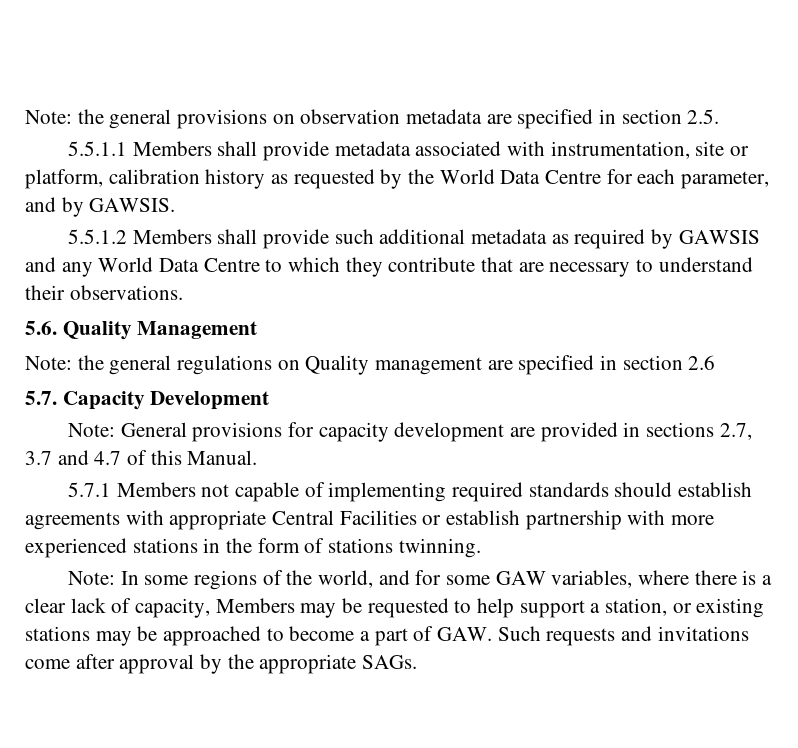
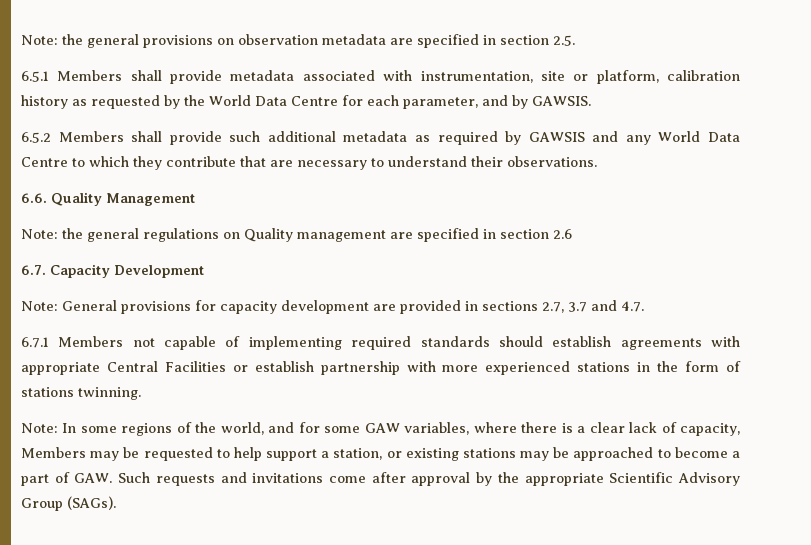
[67,141,127,156] 5.5.1.1 -> [21,71,49,82] 6.5.1
[67,229,127,244] 5.5.1.2 -> [21,132,51,143] 6.5.2
[25,321,57,335] 5.6. -> [21,193,47,203] 6.6.
[25,391,57,405] 5.7. -> [21,265,46,275] 6.7.
[94,450,258,465] [67,482,111,497] 4.7 of this Manual. // 5.7.1 -> [621,301,644,312] [21,337,49,348] 4.7. // 6.7.1
[362,655,418,669] SAGs. -> [609,472,740,486] [21,496,116,511] Scientific Advisory Group (SAGs).

